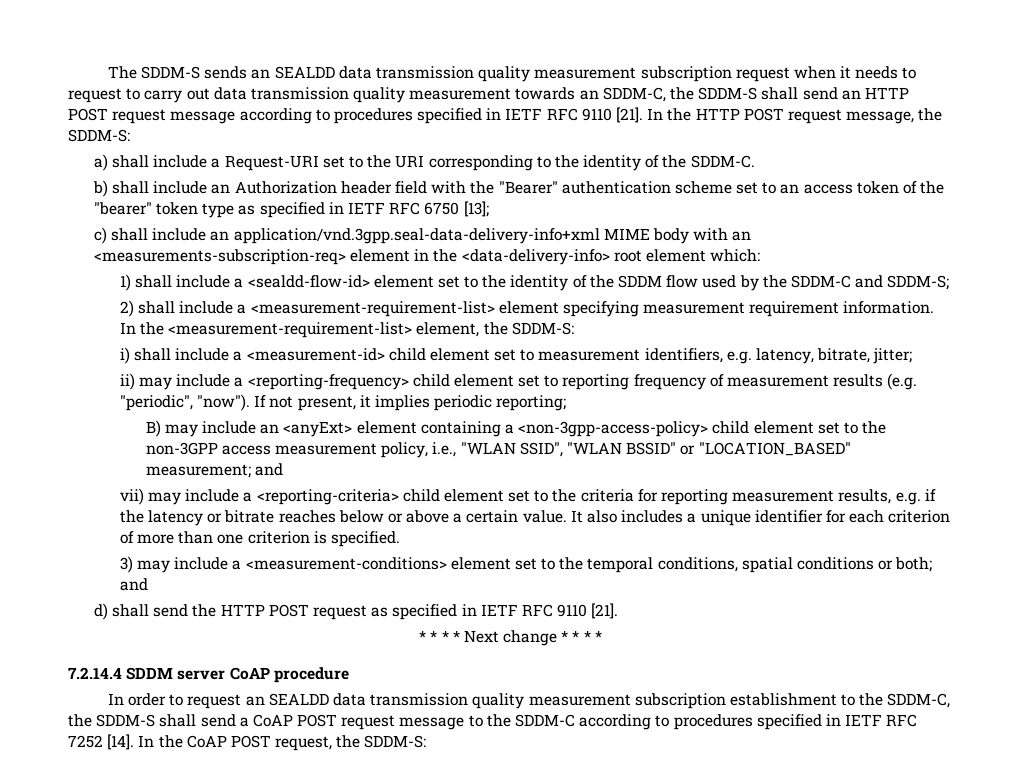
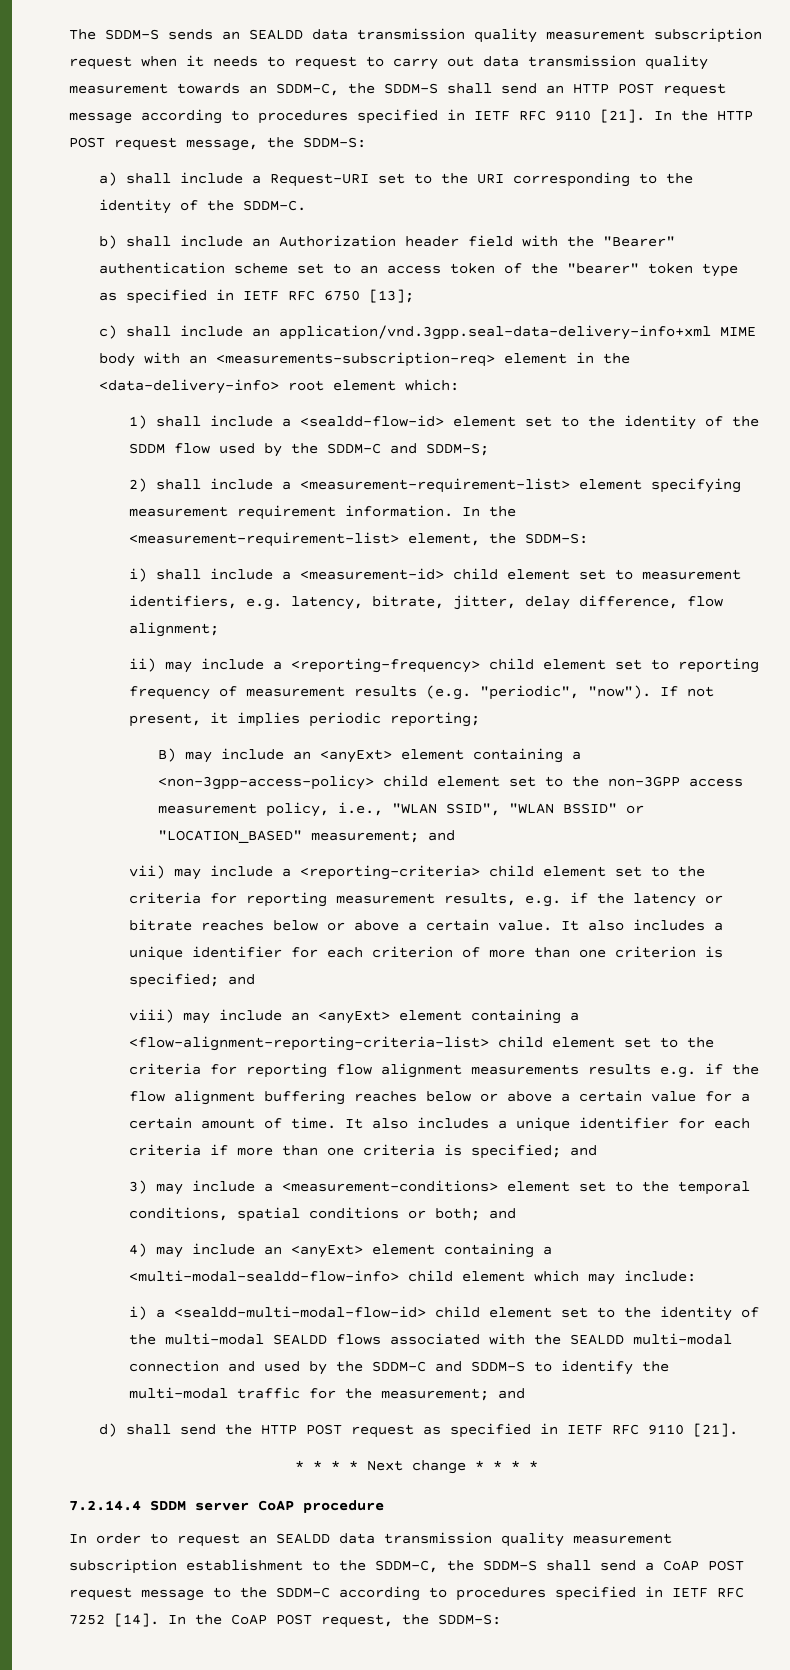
[873,348,913,364] jitter; -> [452,595,723,610] [128,622,219,637] jitter, delay difference, flow alignment;
[330,531,400,547] specified. -> [128,973,255,988] [128,1009,579,1024] [128,1036,714,1051] [128,1063,759,1078] [128,1090,750,1105] [128,1117,750,1132] [128,1144,597,1159] specified; and // viii) may include an <anyExt> element containing a <flow-alignment-reporting-criteria-list> child element set to the criteria for reporting flow alignment measurements results e.g. if the flow alignment buffering reaches below or above a certain value for a certain amount of time. It also includes a unique identifier for each criteria if more than one criteria is specified; and
(148, 584) none -> [128,1243,552,1258] [128,1270,696,1285] [128,1306,759,1321] [128,1333,732,1345] [128,1360,669,1375] [128,1387,525,1401] // 4) may include an <anyExt> element containing a <multi-modal-sealdd-flow-info> child element which may include: // i) a <sealdd-multi-modal-flow-id> child element set to the identity of the multi-modal SEALDD flows associated with the SEALDD multi-modal connection and used by the SDDM-C and SDDM-S to identify the multi-modal traffic for the measurement; and

